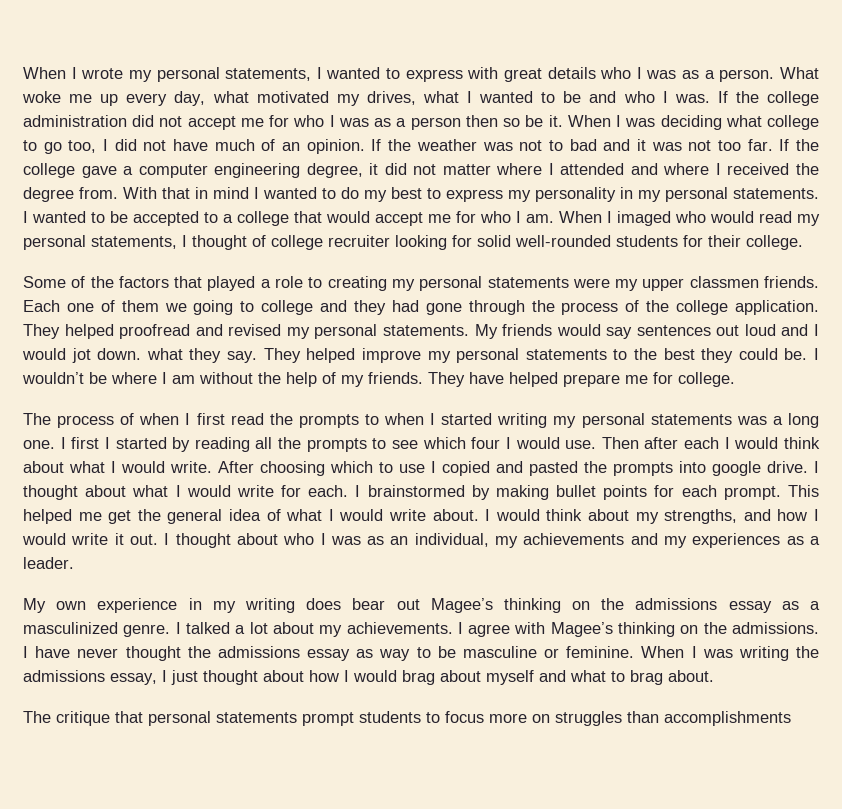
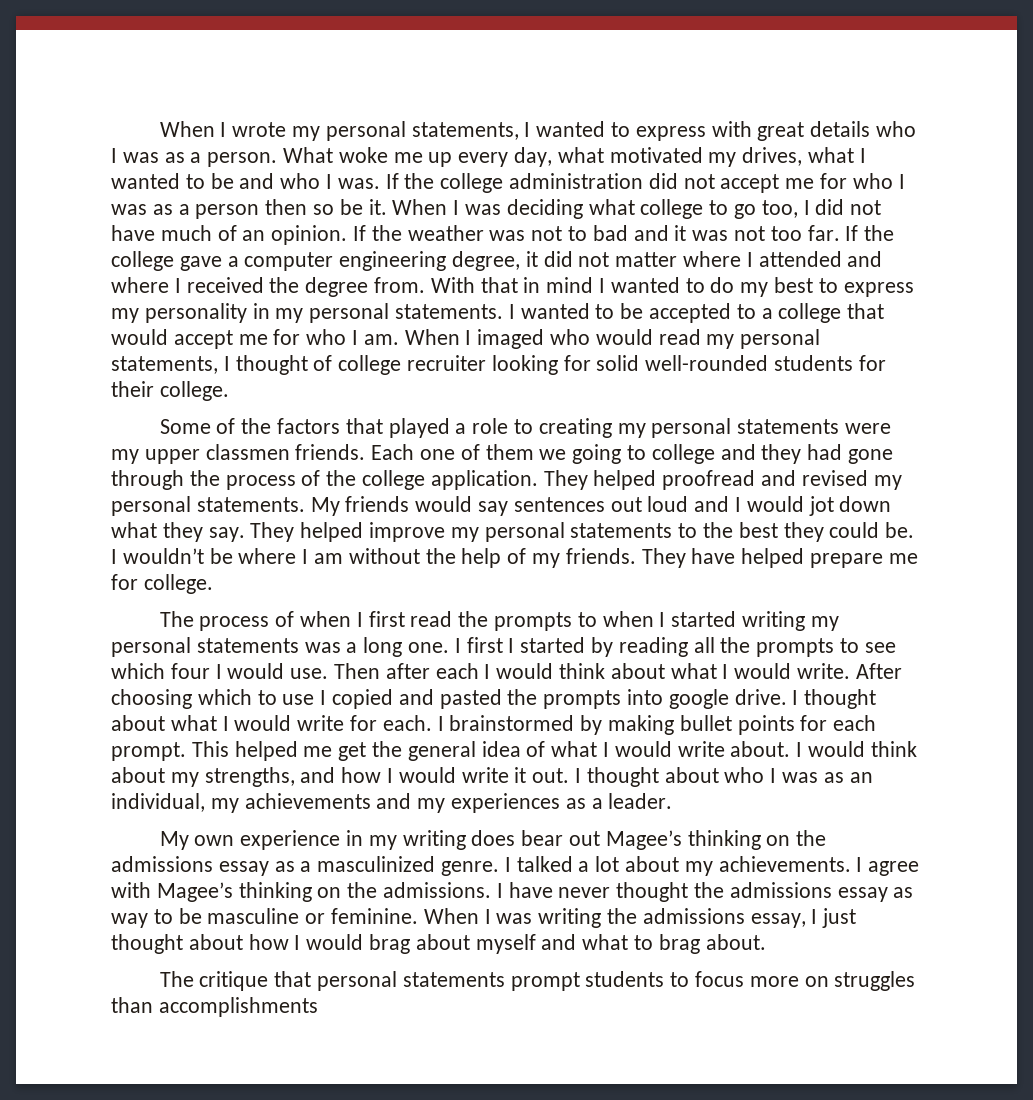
[97,348,142,360] down. -> [839,496,892,512] down

